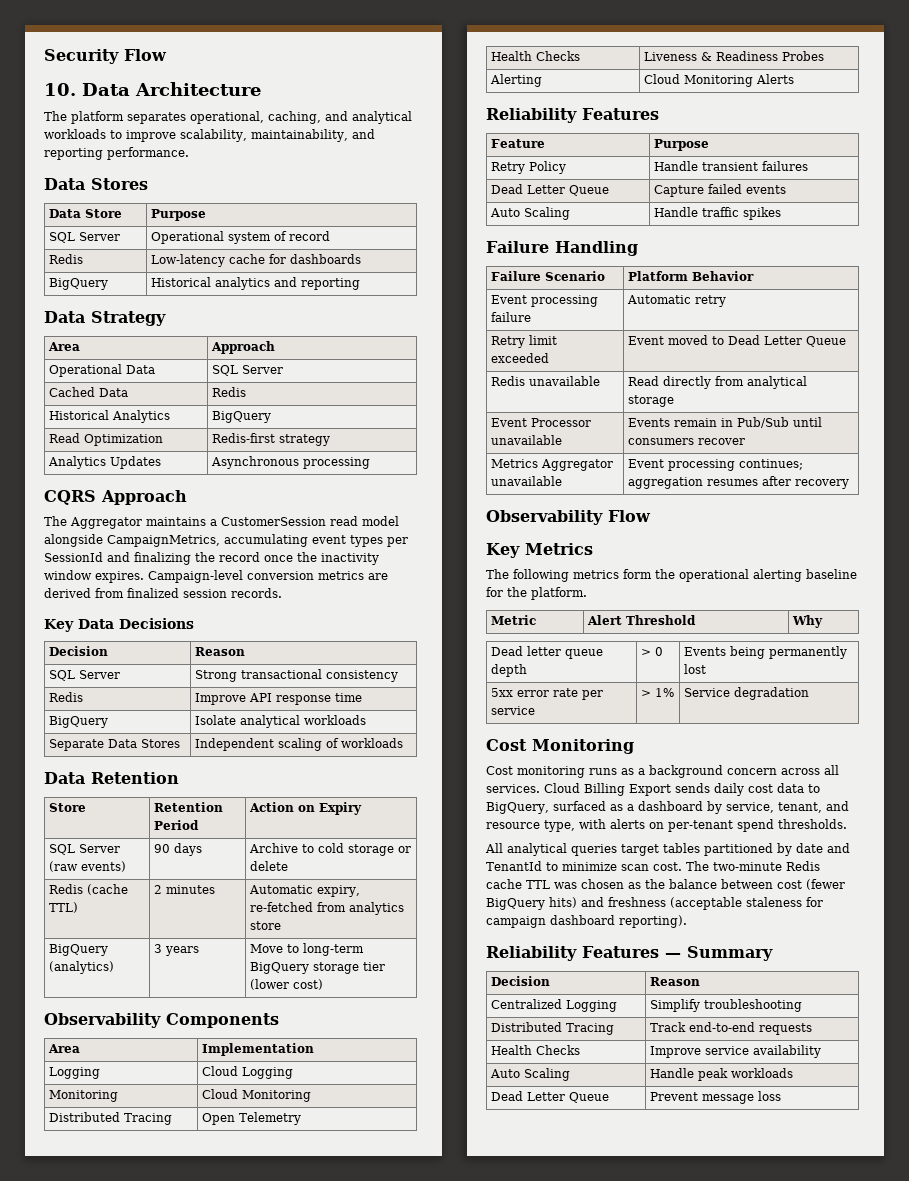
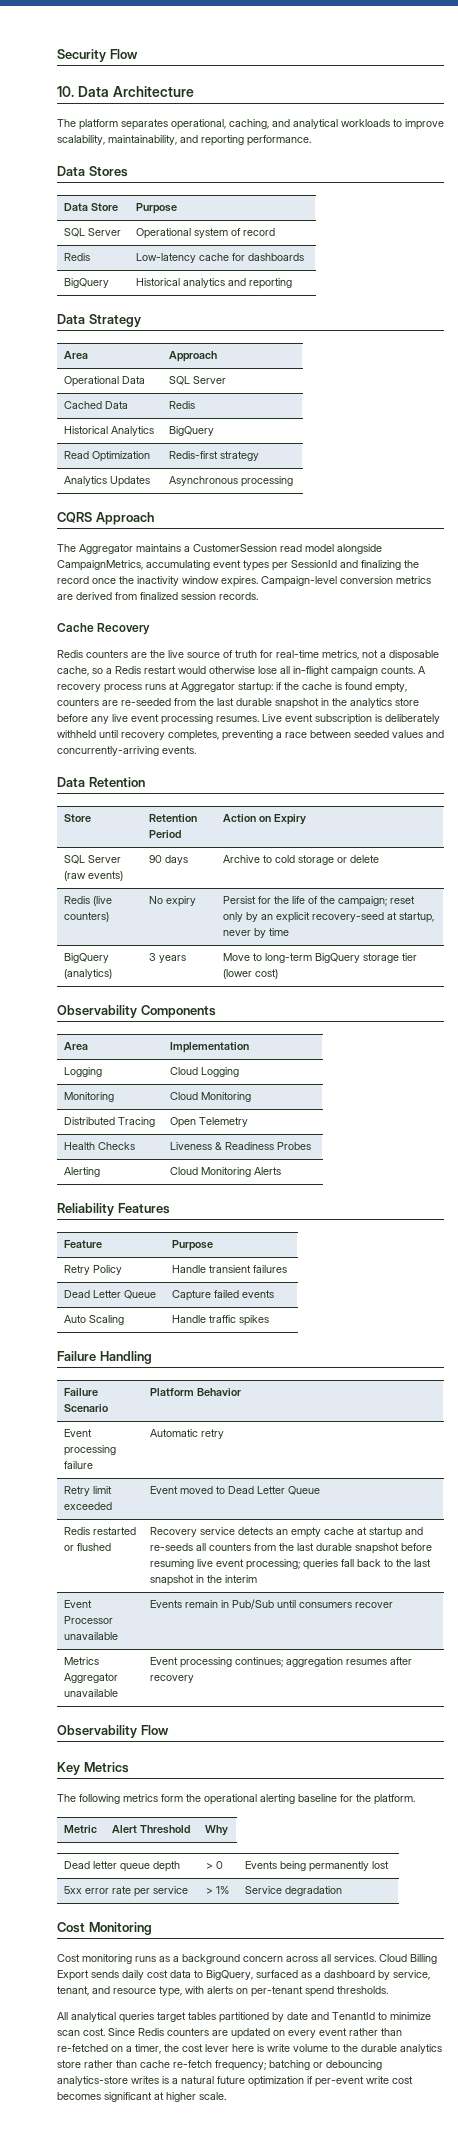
[44,618,194,632] [49,646,109,656] [195,647,246,656] [49,670,121,681] [195,669,399,682] [49,692,84,702] [195,693,363,705] [49,716,109,728] [195,715,367,728] [49,739,181,751] [195,738,404,751] Key Data Decisions // Decision | Reason // SQL Server | Strong transactional consistency // Redis | Improve API response time // BigQuery | Isolate analytical workloads // Separate Data Stores | Independent scaling of workloads -> [57,623,151,635] [57,650,439,661] [57,666,426,677] [57,682,407,693] [57,698,419,709] [57,714,440,725] [57,730,444,741] [57,746,196,756] Cache Recovery // Redis counters are the live source of truth for real-time metrics, not a disposable cache, so a Redis restart would otherwise lose all in-flight campaign counts. A recovery process runs at Aggregator startup: if the cache is found empty, counters are re-seeded from the last durable snapshot in the analytics store before any live event processing resumes. Live event subscription is deliberately withheld until recovery completes, preventing a race between seeded values and concurrently-arriving events.
[87,884,129,895] [49,902,79,913] [154,885,216,894] [249,885,361,897] [250,902,405,915] [250,921,282,930] (cache TTL) | 2 minutes | Automatic expiry, re-fetched from analytics store -> [93,896,113,906] [64,912,110,922] [149,896,197,907] [223,896,416,907] [223,912,435,923] [223,928,290,938] (live counters) | No expiry | Persist for the life of the campaign; reset only by an explicit recovery-seed at startup, never by time
[529,376,601,386] [628,376,808,389] [628,395,675,407] unavailable | Read directly from analytical storage -> [93,1527,137,1535] [64,1543,112,1551] [150,1527,424,1538] [150,1543,433,1554] [150,1559,432,1570] [150,1575,258,1586] restarted or flushed | Recovery service detects an empty cache at startup and re-seeds all counters from the last durable snapshot before resuming live event processing; queries fall back to the last snapshot in the interim
[686,861,820,871] [486,879,845,890] [486,897,823,910] [486,915,687,928] [486,946,773,961] [491,976,551,986] [650,977,701,986] [491,999,618,1012] [650,999,803,1012] [491,1022,615,1035] [650,1022,813,1035] [491,1045,581,1055] [650,1045,822,1058] [490,1068,571,1081] [650,1068,794,1081] [491,1091,610,1103] [650,1091,782,1104] The two-minute Redis cache TTL was chosen as the balance between cost (fewer BigQuery hits) and freshness (acceptable staleness for campaign dashboard reporting). // Reliability Features — Summary // Decision | Reason // Centralized Logging | Simplify troubleshooting // Distributed Tracing | Track end-to-end requests // Health Checks | Improve service availability // Auto Scaling | Handle peak workloads // Dead Letter Queue | Prevent message loss -> [108,2028,402,2039] [57,2044,442,2054] [57,2060,382,2071] [57,2076,413,2087] [57,2092,226,2102] Since Redis counters are updated on every event rather than re-fetched on a timer, the cost lever here is write volume to the durable analytics store rather than cache re-fetch frequency; batching or debouncing analytics-store writes is a natural future optimization if per-event write cost becomes significant at higher scale.

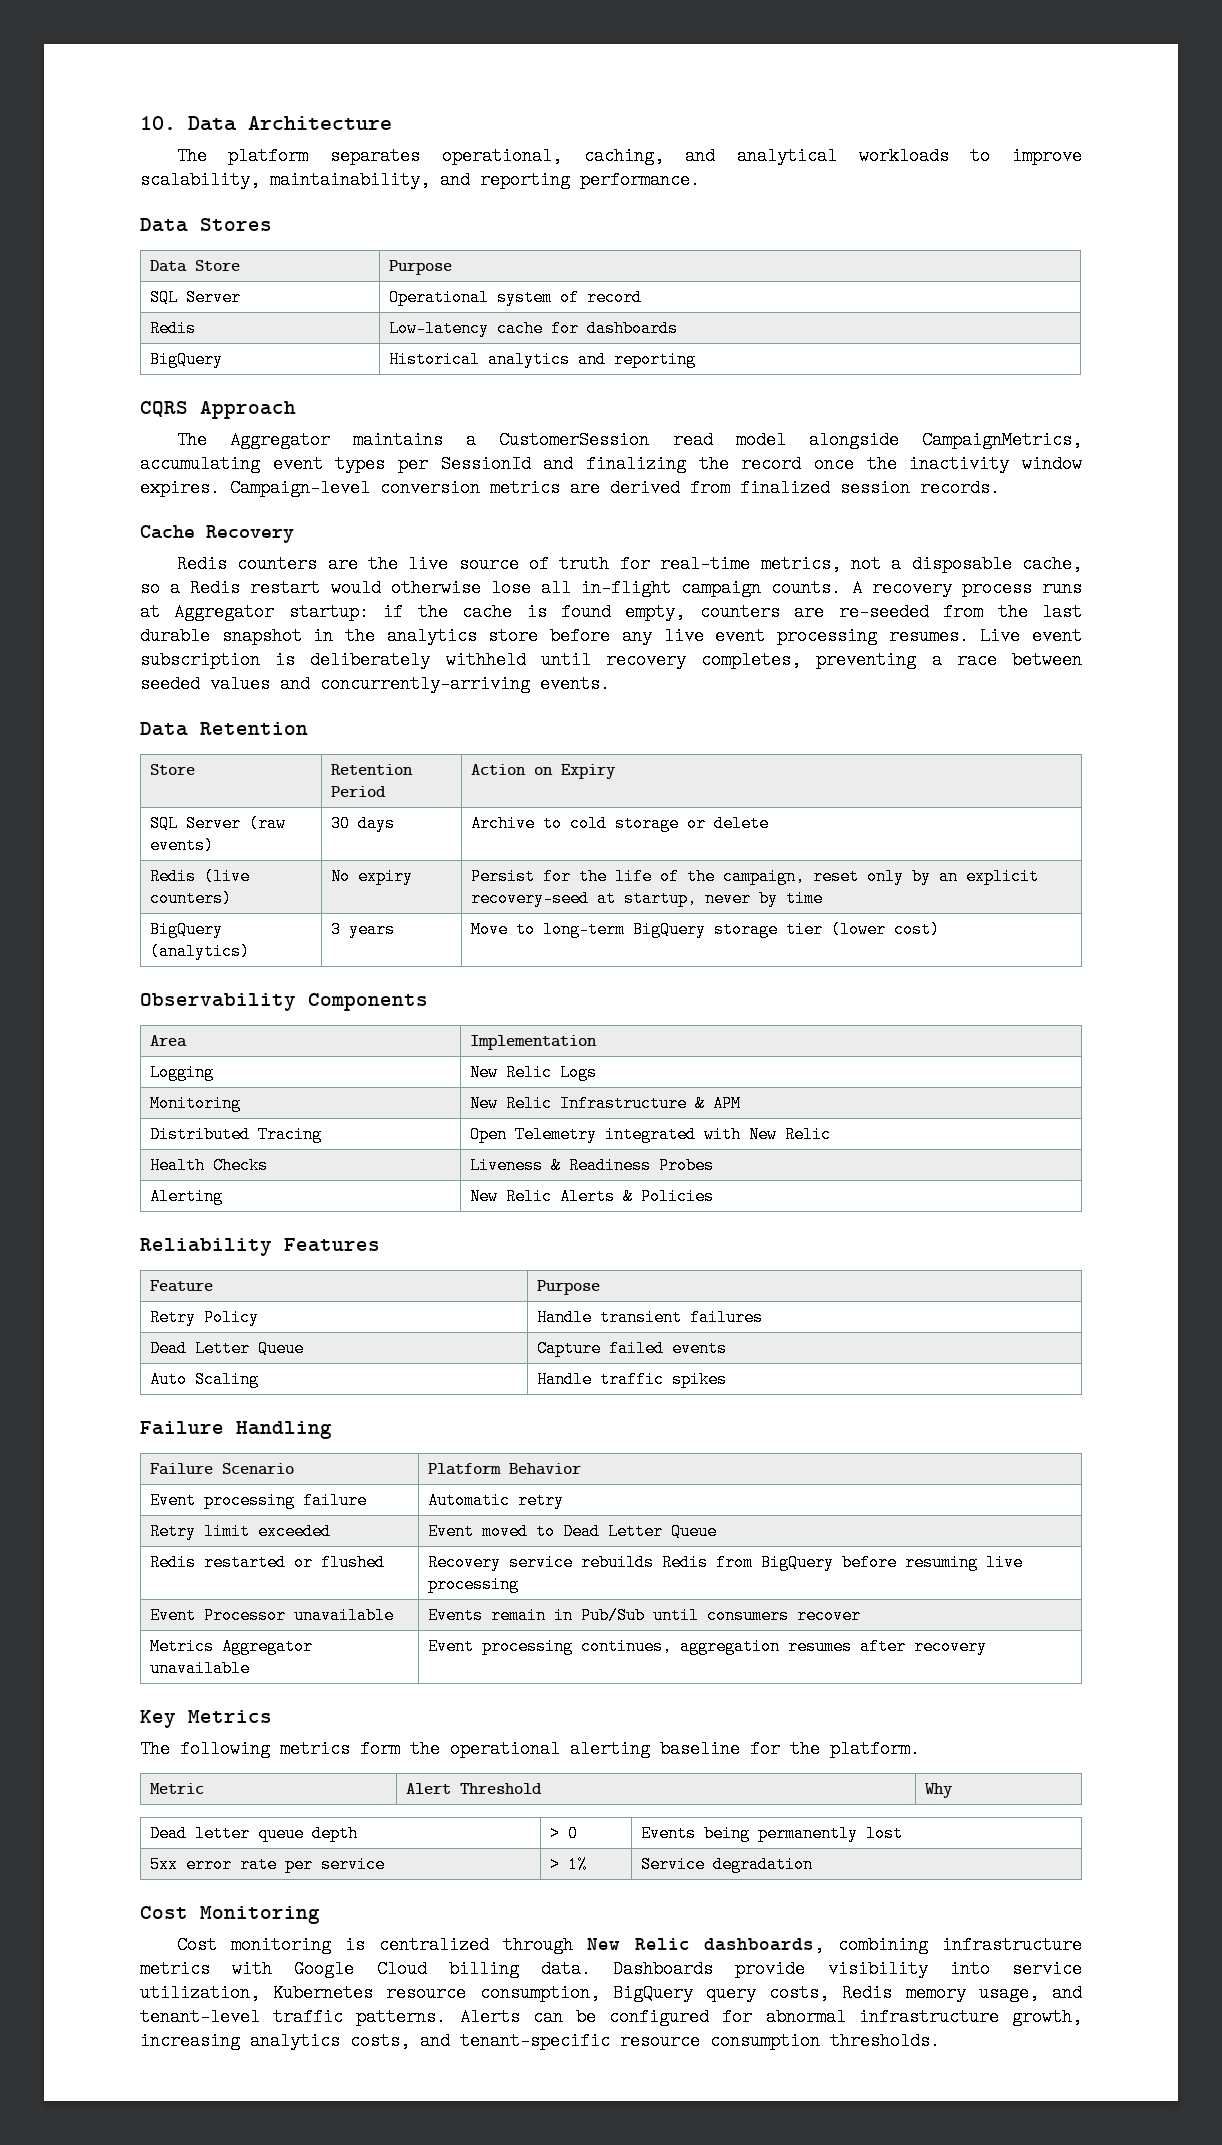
[57,49,138,62] Security Flow // -> (140, 123) none
[57,314,141,327] [64,351,89,359] [169,351,218,362] [64,376,146,387] [169,376,227,385] [64,401,129,409] [169,401,196,409] [64,426,155,436] [169,426,215,436] [64,451,151,462] [169,451,260,461] [64,476,151,487] [169,476,294,487] // Data Strategy // Area | Approach // Operational Data | SQL Server // Cached Data | Redis // Historical Analytics | BigQuery // Read Optimization | Redis-first strategy // Analytics Updates | Asynchronous processing -> (697, 359) none
[149,855,163,863] 90 -> [331,815,351,832] 30
[338,896,388,907] campaign; -> [723,868,806,885] campaign,
[170,1067,240,1077] [64,1092,115,1102] [170,1092,252,1102] Cloud Logging // Monitoring | Cloud Monitoring -> [470,1064,598,1081] [150,1095,242,1112] [470,1095,742,1112] New Relic Logs // Monitoring | New Relic Infrastructure & APM
(249, 1122) none -> [605,1126,832,1143] integrated with New Relic
[170,1167,282,1177] Cloud Monitoring Alerts -> [470,1188,715,1205] New Relic Alerts & Policies
[238,1527,424,1538] [150,1543,433,1554] [150,1559,432,1570] [150,1575,258,1586] detects an empty cache at startup and re-seeds all counters from the last durable snapshot before resuming live event processing; queries fall back to the last snapshot in the interim -> [581,1554,1024,1571] [428,1576,520,1593] rebuilds Redis from BigQuery before resuming live processing
[235,1657,284,1667] continues; -> [581,1638,673,1655] continues,
[57,1725,169,1738] // Observability Flow -> (988, 1646) none
[135,1954,437,1964] [57,1970,430,1981] [57,1986,388,1997] [57,2012,431,2023] [57,2028,402,2039] [57,2044,442,2054] [57,2060,382,2071] [57,2076,413,2087] [57,2092,226,2102] runs as a background concern across all services. Cloud Billing Export sends daily cost data to BigQuery, surfaced as a dashboard by service, tenant, and resource type, with alerts on per-tenant spend thresholds. // All analytical queries target tables partitioned by date and TenantId to minimize scan cost. Since Redis counters are updated on every event rather than re-fetched on a timer, the cost lever here is write volume to the durable analytics store rather than cache re-fetch frequency; batching or debouncing analytics-store writes is a natural future optimization if per-event write cost becomes significant at higher scale. -> [345,1936,1082,1954] [140,1960,1082,1978] [140,1984,1083,2002] [140,2008,1082,2026] [140,2032,940,2050] is centralized through New Relic dashboards, combining infrastructure metrics with Google Cloud billing data. Dashboards provide visibility into service utilization, Kubernetes resource consumption, BigQuery query costs, Redis memory usage, and tenant-level traffic patterns. Alerts can be configured for abnormal infrastructure growth, increasing analytics costs, and tenant-specific resource consumption thresholds.

